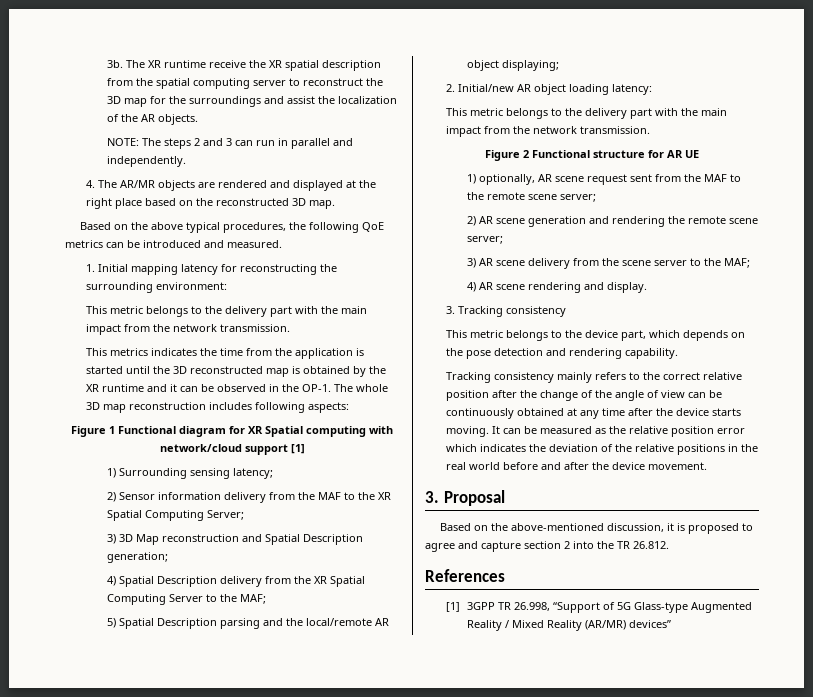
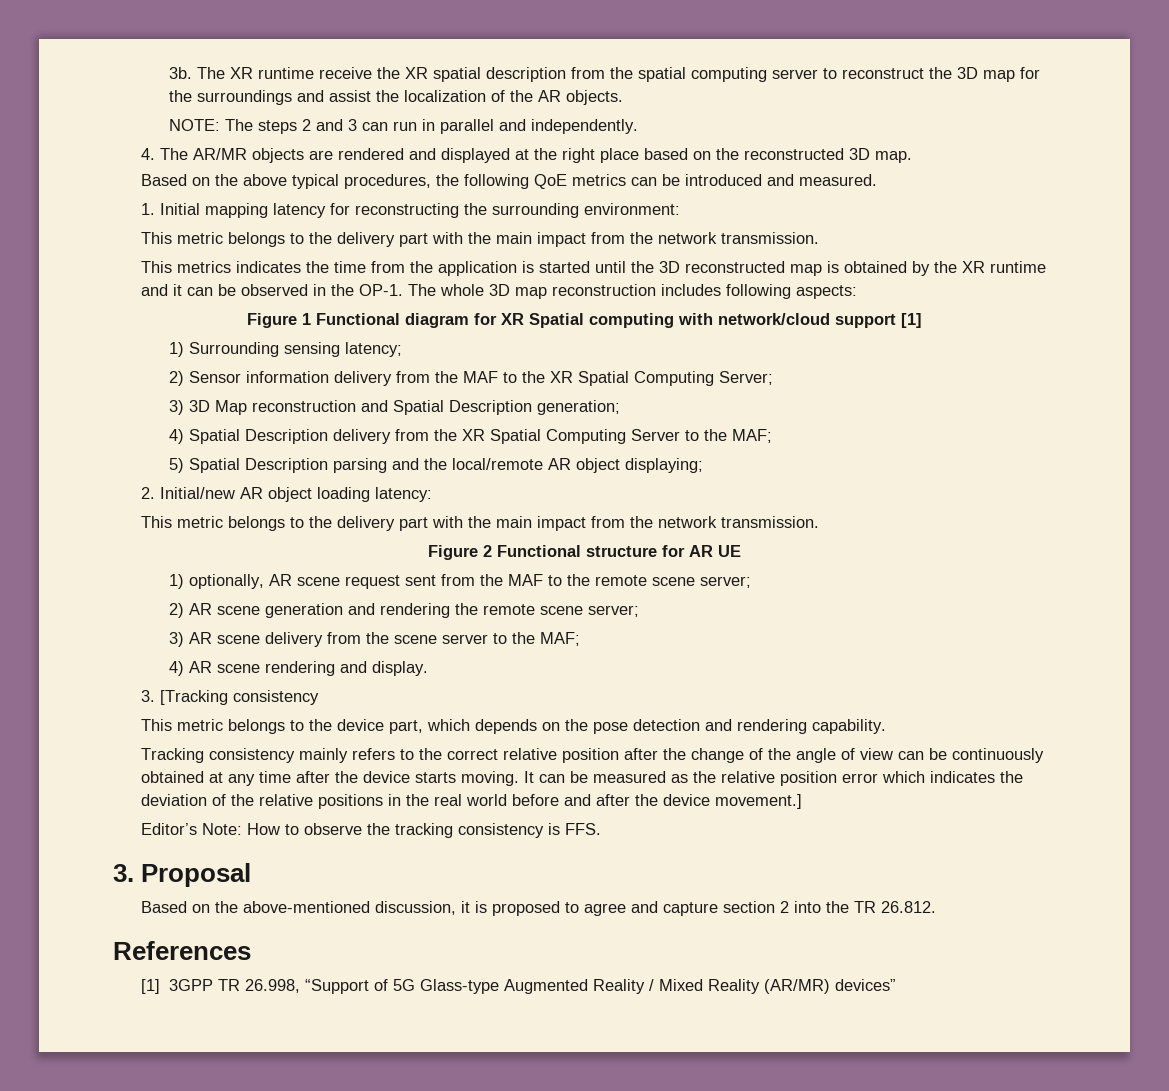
[457,306,503,317] Tracking -> [160,690,229,705] [Tracking
[647,462,707,470] movement. -> [715,794,803,809] [141,823,602,838] movement.] // Editor’s Note: How to observe the tracking consistency is FFS.

